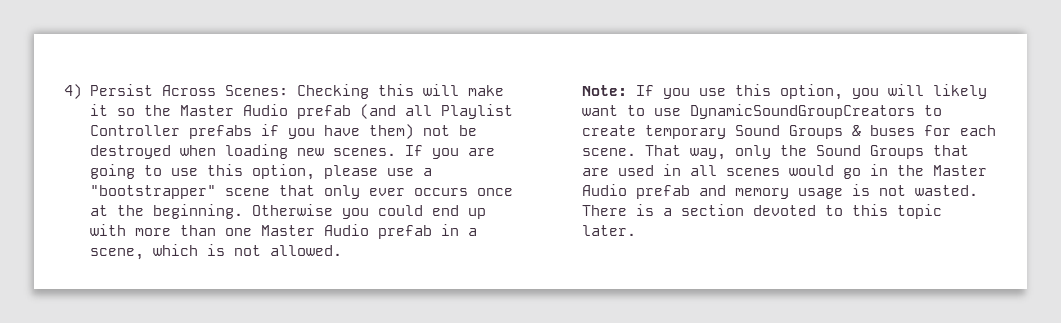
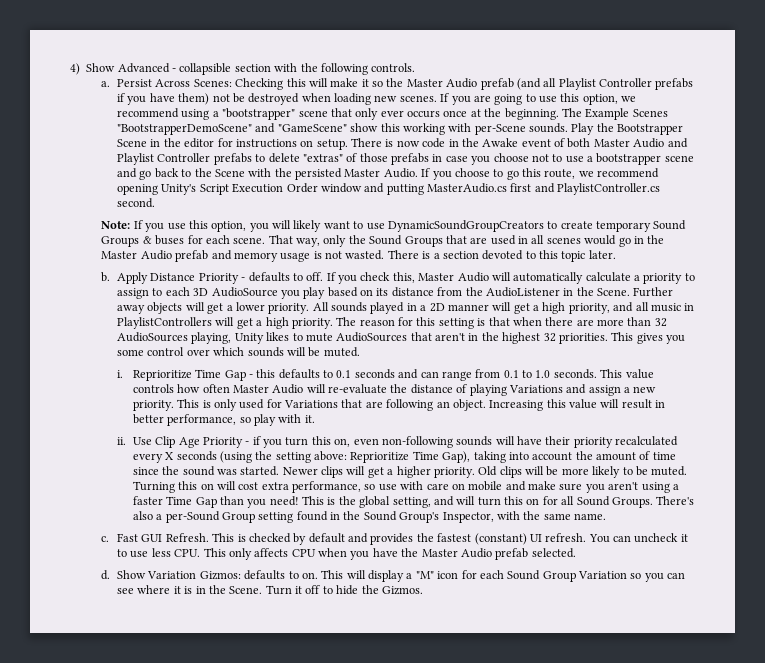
(82, 91) none -> [86,63,416,75] [101,81,111,87] Show Advanced - collapsible section with the following controls. // a.
[323,165,414,179] please use -> [621,96,637,102] [117,108,210,120] we recommend using
[251,204,486,219] [89,224,477,239] [89,244,342,260] Otherwise you could end up with more than one Master Audio prefab in a scene, which is not allowed. -> [561,108,668,120] [117,123,684,135] [117,138,688,150] [117,153,694,165] [117,168,660,180] [117,183,661,195] [117,198,156,208] The Example Scenes "BootstrapperDemoScene" and "GameScene" show this working with per-Scene sounds. Play the Bootstrapper Scene in the editor for instructions on setup. There is now code in the Awake event of both Master Audio and Playlist Controller prefabs to delete "extras" of those prefabs in case you choose not to use a bootstrapper scene and go back to the Scene with the persisted Master Audio. If you choose to go this route, we recommend opening Unity's Script Execution Order window and putting MasterAudio.cs first and PlaylistController.cs second.
(637, 230) none -> [101,272,695,284] [117,287,674,299] [117,302,695,314] [117,317,667,329] [117,332,686,344] [117,347,360,357] [117,369,654,381] [132,384,657,396] [132,399,666,411] [132,414,315,426] [117,436,679,448] [132,451,676,463] [132,466,688,478] [132,481,679,493] [132,496,695,508] [132,511,607,523] [101,533,688,545] [117,548,576,560] [101,570,686,582] [117,585,423,595] // b. Apply Distance Priority - defaults to off. If you check this, Master Audio will automatically calculate a priority to assign to each 3D AudioSource you play based on its distance from the AudioListener in the Scene. Further away objects will get a lower priority. All sounds played in a 2D manner will get a high priority, and all music in PlaylistControllers will get a high priority. The reason for this setting is that when there are more than 32 AudioSources playing, Unity likes to mute AudioSources that aren't in the highest 32 priorities. This gives you some control over which sounds will be muted. // i. Reprioritize Time Gap - this defaults to 0.1 seconds and can range from 0.1 to 1.0 seconds. This value controls how often Master Audio will re-evaluate the distance of playing Variations and assign a new priority. This is only used for Variations that are following an object. Increasing this value will result in better performance, so play with it. // ii. Use Clip Age Priority - if you turn this on, even non-following sounds will have their priority recalculated every X seconds (using the setting above: Reprioritize Time Gap), taking into account the amount of time since the sound was started. Newer clips will get a higher priority. Old clips will be more likely to be muted. Turning this on will cost extra performance, so use with care on mobile and make sure you aren't using a faster Time Gap than you need! This is the global setting, and will turn this on for all Sound Groups. There's also a per-Sound Group setting found in the Sound Group's Inspector, with the same name. // c. Fast GUI Refresh. This is checked by default and provides the fastest (constant) UI refresh. You can uncheck it to use less CPU. This only affects CPU when you have the Master Audio prefab selected. // d. Show Variation Gizmos: defaults to on. This will display a "M" icon for each Sound Group Variation so you can see where it is in the Scene. Turn it off to hide the Gizmos.

